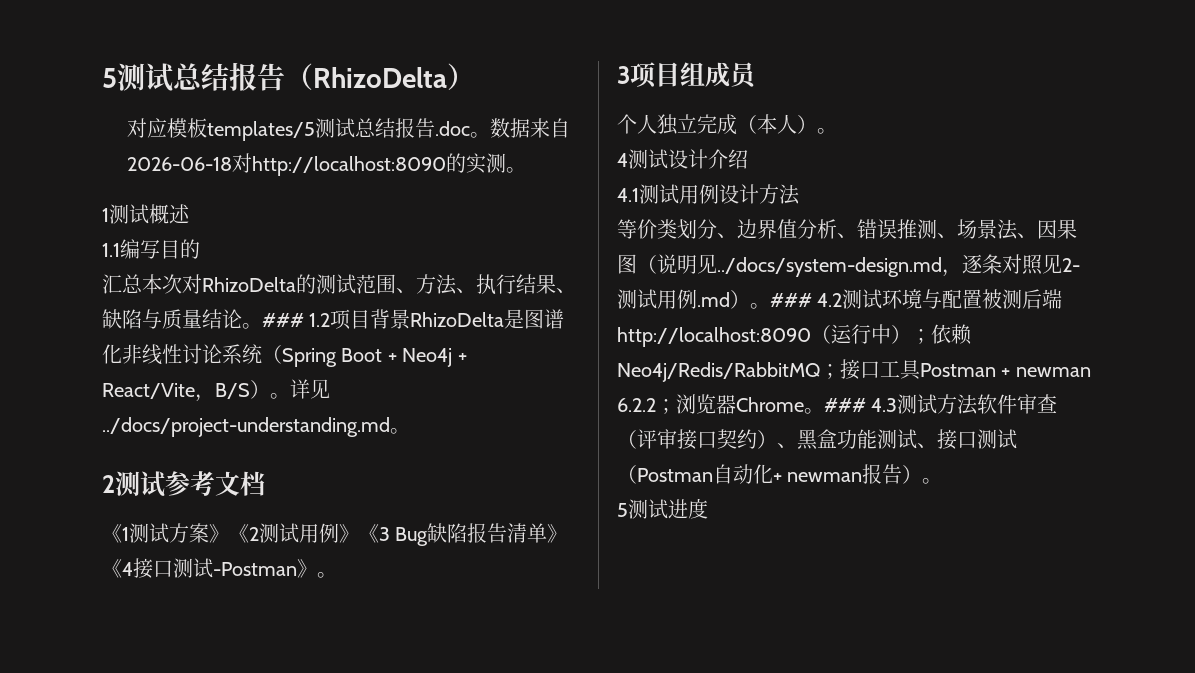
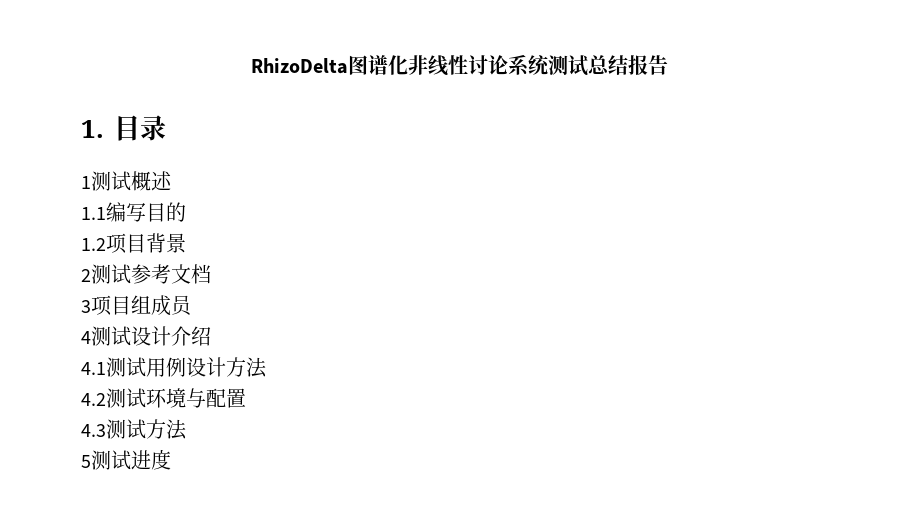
[102,62,475,92] [126,118,570,141] [126,153,526,176] 5测试总结报告（RhizoDelta） // 对应模板templates/5测试总结报告.doc。数据来自2026-06-18对http://localhost:8090的实测。 -> [251,54,668,76] [81,115,166,141] RhizoDelta图谱化非线性讨论系统测试总结报告 // 1.目录
[102,274,576,295] [102,309,565,330] [102,344,467,367] [102,379,330,402] [102,417,410,437] [102,471,265,497] [102,523,568,546] [102,558,337,579] [617,62,759,89] [617,114,837,135] 汇总本次对RhizoDelta的测试范围、方法、执行结果、缺陷与质量结论。### 1.2项目背景RhizoDelta是图谱化非线性讨论系统（Spring Boot + Neo4j + React/Vite，B/S）。详见../docs/project-understanding.md。 // 2测试参考文档 // 《1测试方案》《2测试用例》《3 Bug缺陷报告清单》《4接口测试-Postman》。 // 3项目组成员 // 个人独立完成（本人）。 -> [81,233,186,254] [81,264,211,284] [81,295,193,316] 1.2项目背景 // 2测试参考文档 // 3项目组成员
[617,219,1077,240] [617,254,1080,277] [617,289,812,309] 等价类划分、边界值分析、错误推测、场景法、因果图（说明见../docs/system-design.md，逐条对照见2-测试用例.md）。### -> (267, 367) none
[982,289,1063,309] [617,324,972,347] [617,359,1091,382] [617,394,1058,415] [617,429,1017,450] [617,464,943,484] 被测后端http://localhost:8090（运行中）；依赖Neo4j/Redis/RabbitMQ；接口工具Postman + newman 6.2.2；浏览器Chrome。### 4.3测试方法软件审查（评审接口契约）、黑盒功能测试、接口测试（Postman自动化+ newman报告）。 -> [81,419,187,440] // 4.3测试方法

